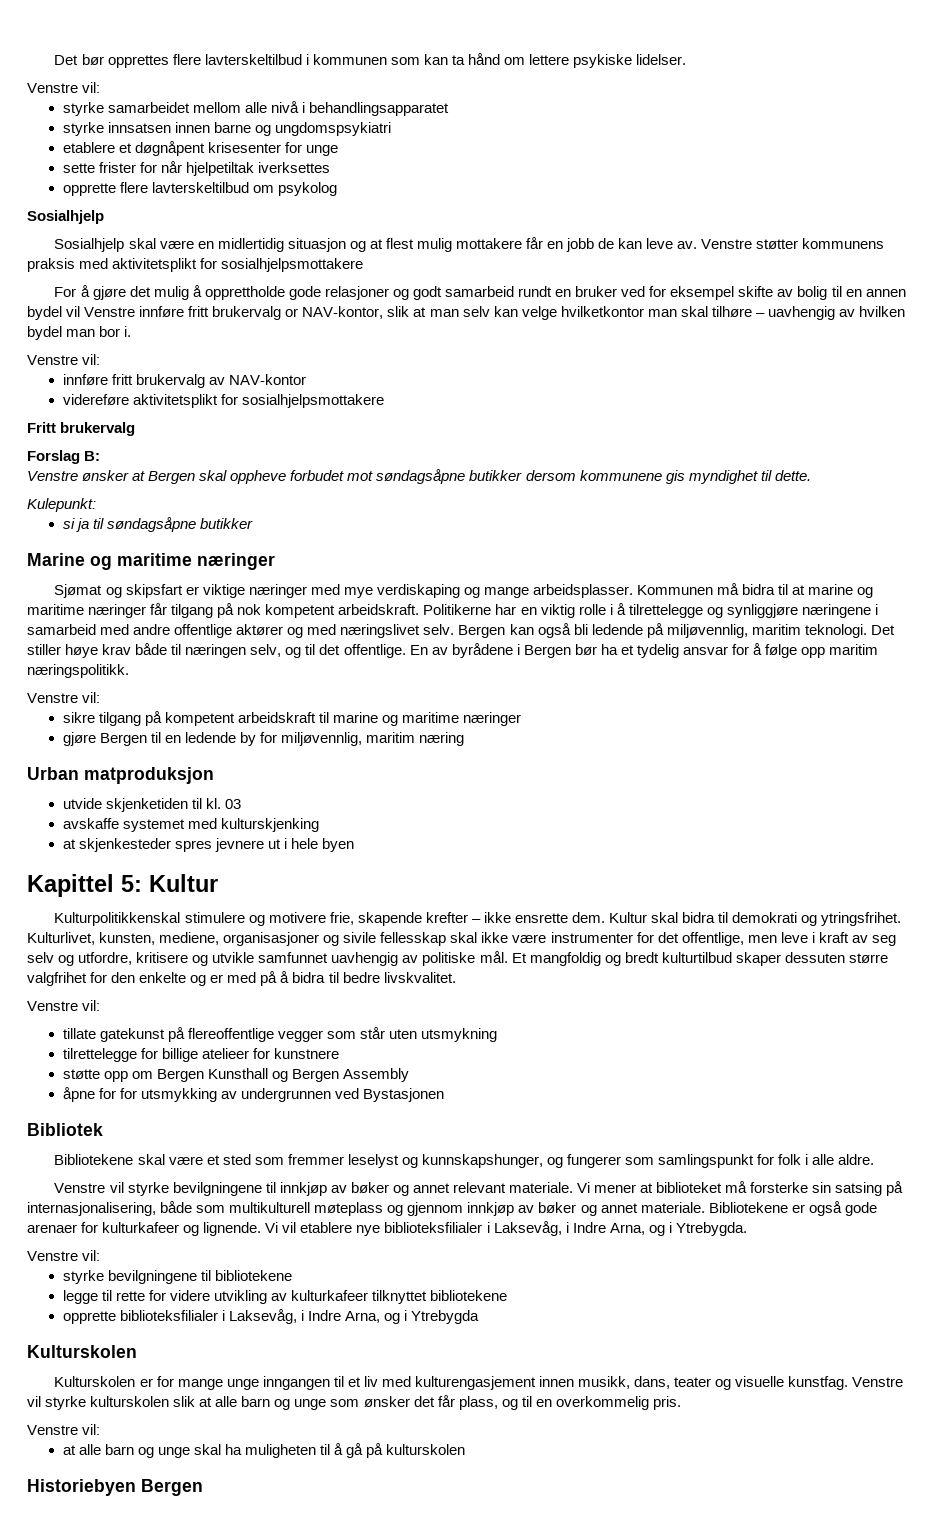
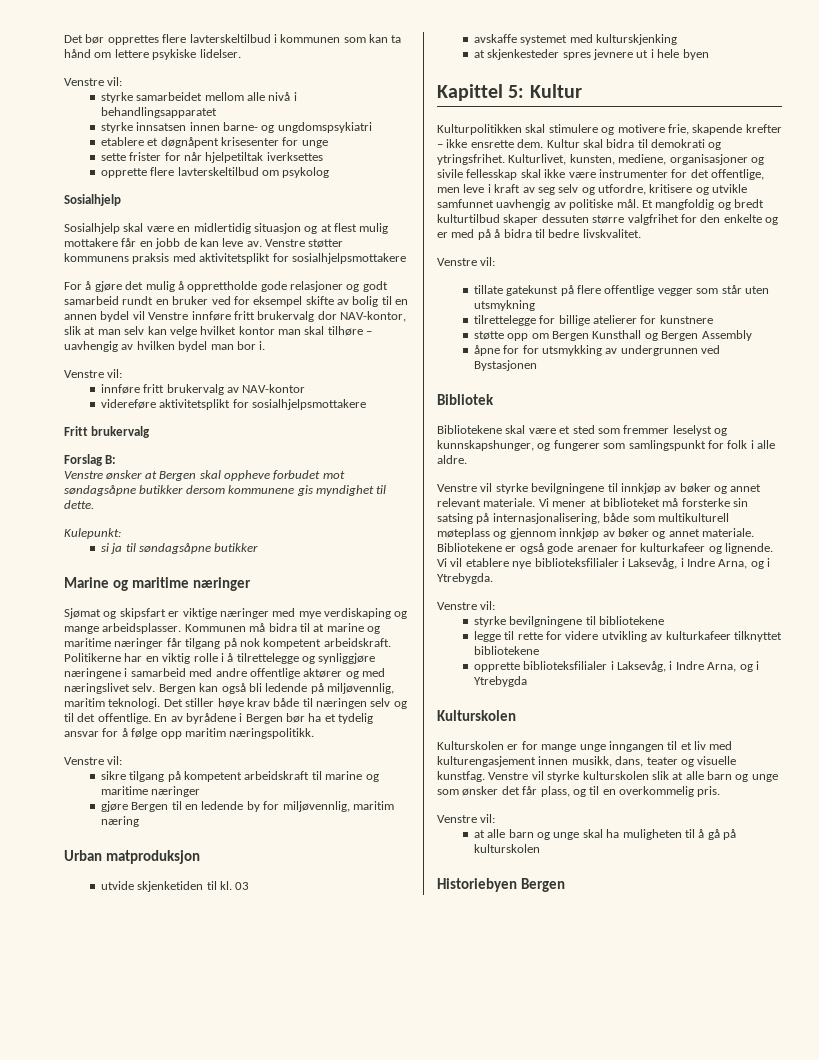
[213,122,251,133] barne -> [223,122,259,131] barne-
[285,308,299,317] or -> [317,311,337,320] dor
[560,306,644,317] hvilketkontor -> [200,326,275,335] hvilket kontor
[250,644,282,657] selv, -> [370,698,391,707] selv
[54,912,181,926] Kulturpolitikkenskal -> [437,124,546,135] Kulturpolitikken skal
[187,1028,274,1042] flereoffentlige -> [577,285,655,296] flere offentlige
[201,1048,249,1059] atelieer -> [593,315,638,324] atelierer

